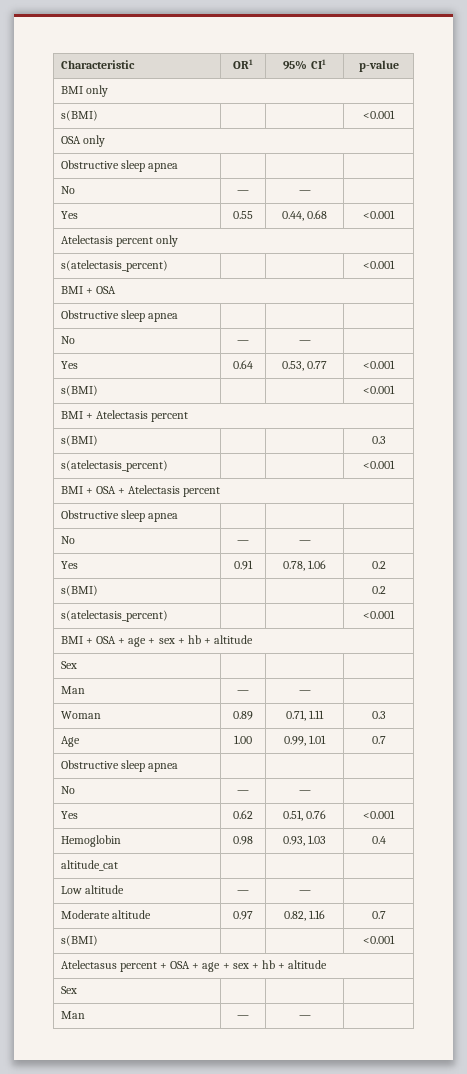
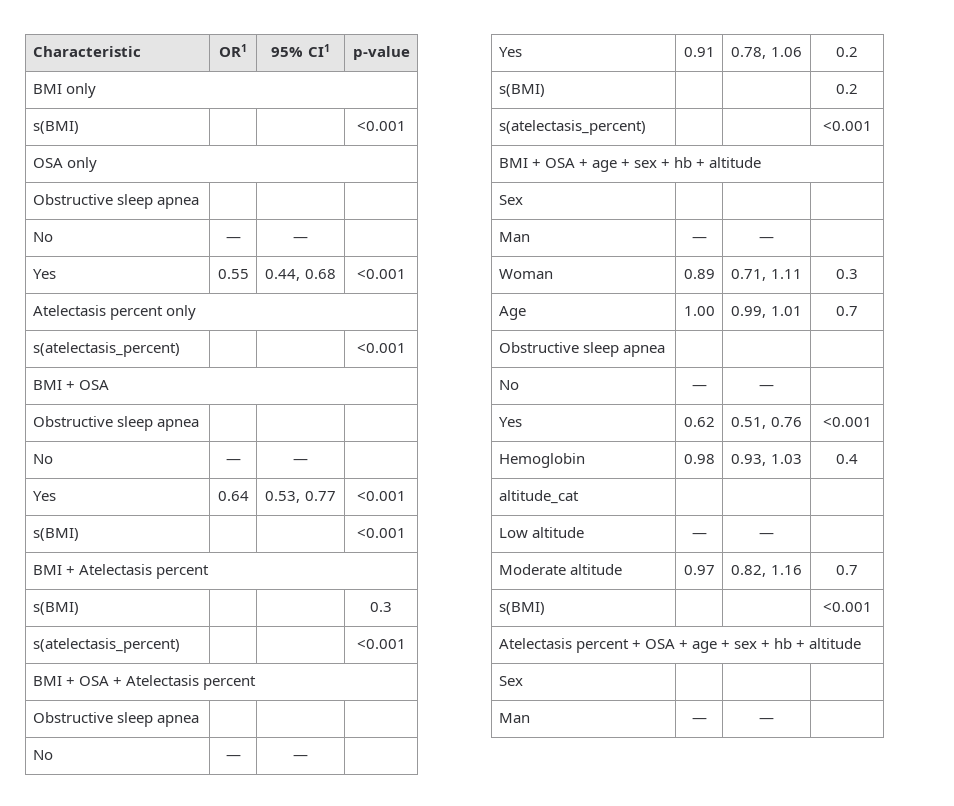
[60,960,117,969] Atelectasus -> [498,638,572,649] Atelectasis

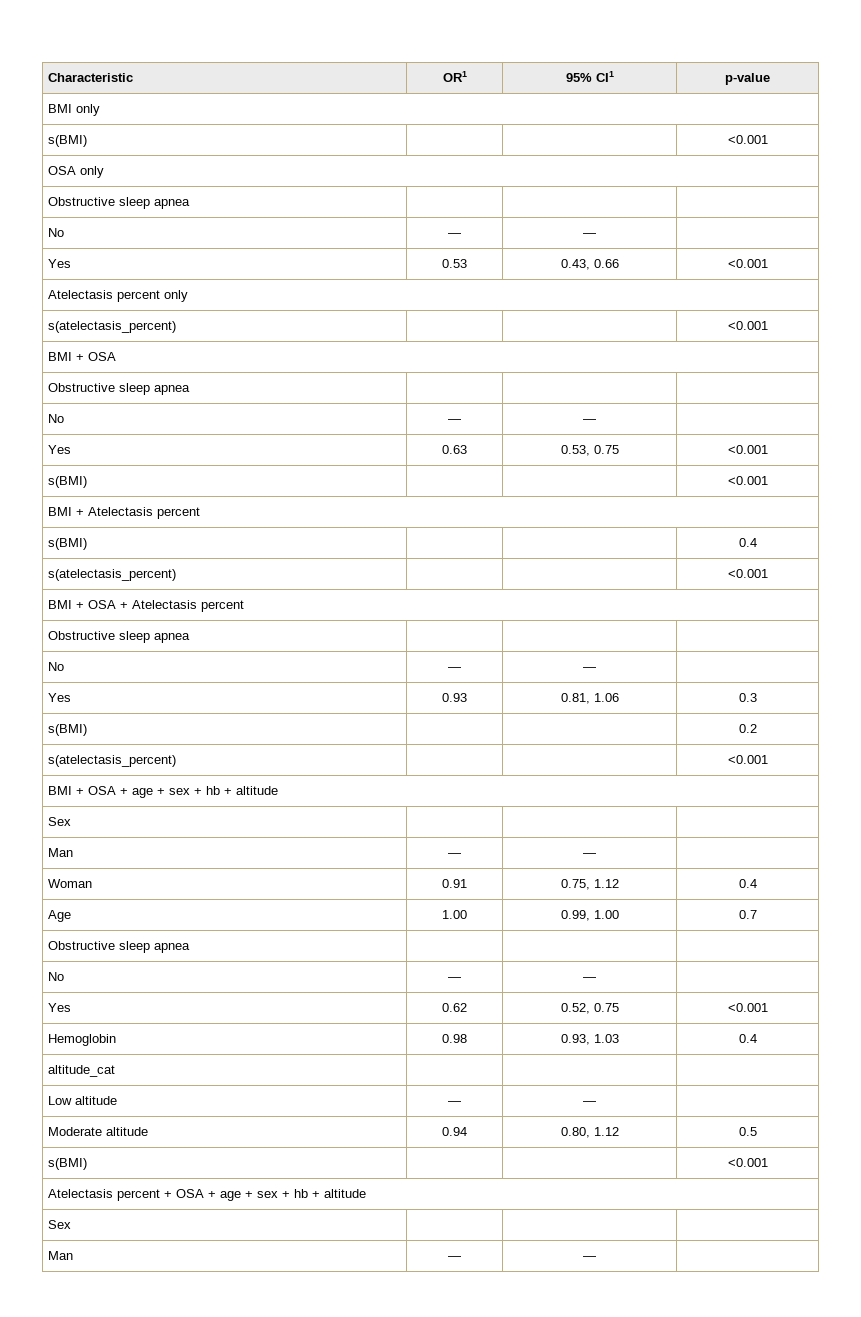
[217,269,249,279] [265,269,336,281] 0.55 | 0.44, 0.68 -> [442,259,468,268] [560,259,619,270] 0.53 | 0.43, 0.66
[217,491,249,501] 0.64 -> [442,445,468,454] 0.63
[304,491,336,501] 0.77 -> [593,445,619,454] 0.75
[370,602,392,612] 0.3 -> [738,538,757,547] 0.4
[683,47,715,57] [731,47,767,59] 0.91 | 0.78, -> [442,693,468,702] [560,693,590,704] 0.93 | 0.81,
[836,47,858,57] 0.2 -> [738,693,757,702] 0.3
[683,269,715,279] [731,269,802,281] [836,269,858,279] 0.89 | 0.71, 1.11 | 0.3 -> [442,879,468,888] [560,879,619,890] [738,879,757,888] 0.91 | 0.75, 1.12 | 0.4
[770,306,802,316] 1.01 -> [593,910,619,919] 1.00
[731,417,802,429] 0.51, 0.76 -> [560,1003,619,1014] 0.52, 0.75
[683,565,715,575] [731,565,802,577] [836,565,858,575] 0.97 | 0.82, 1.16 | 0.7 -> [442,1127,468,1136] [560,1127,619,1138] [738,1127,757,1136] 0.94 | 0.80, 1.12 | 0.5

